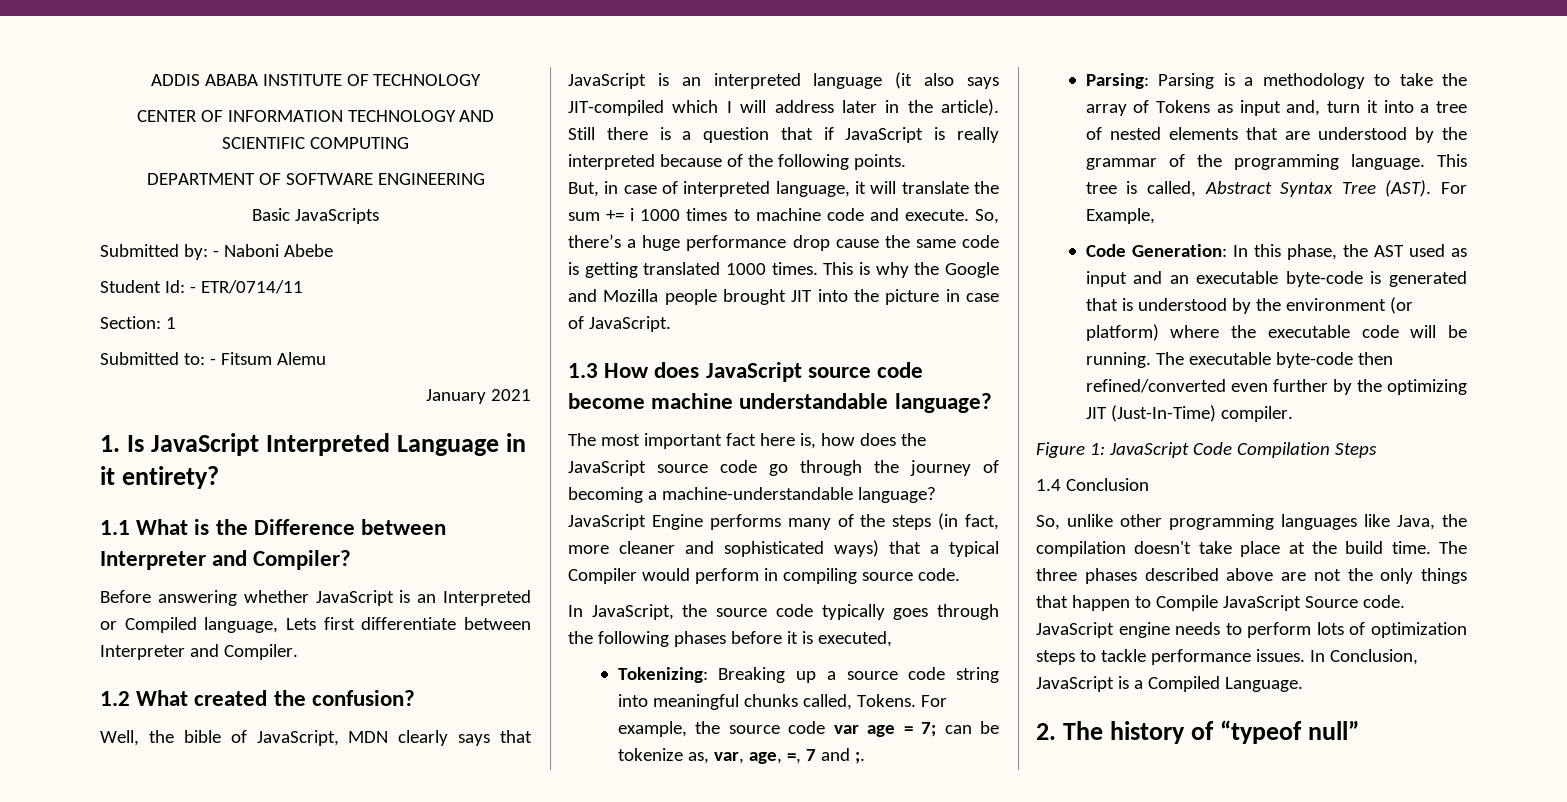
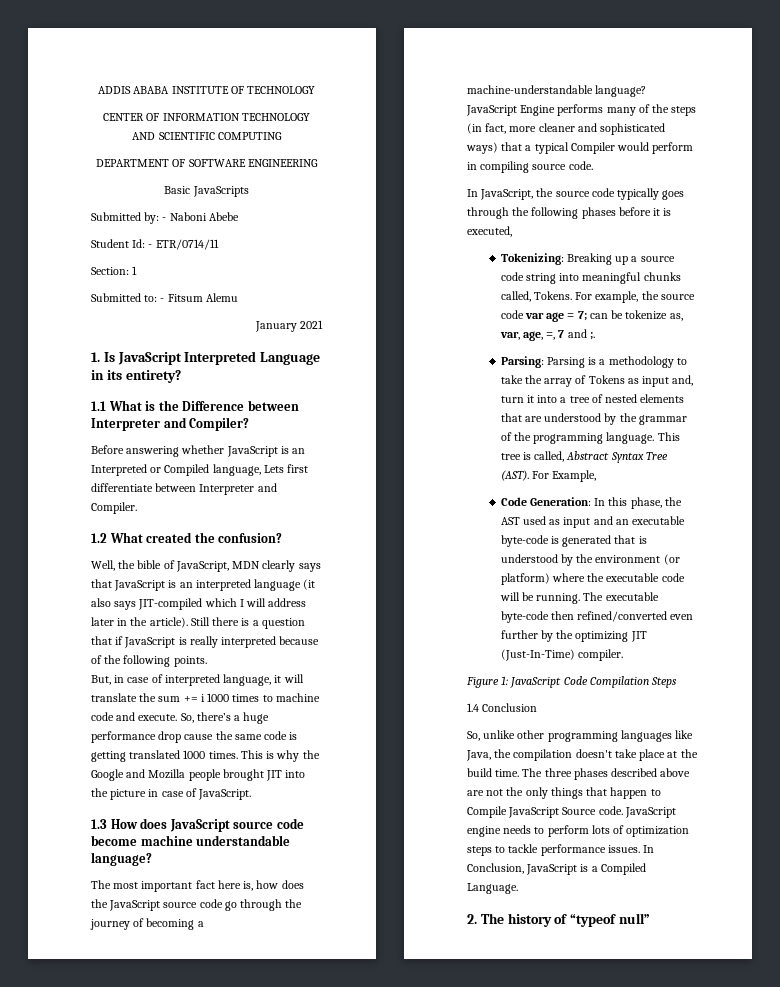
[100,466,115,485] it -> [106,370,122,380] its

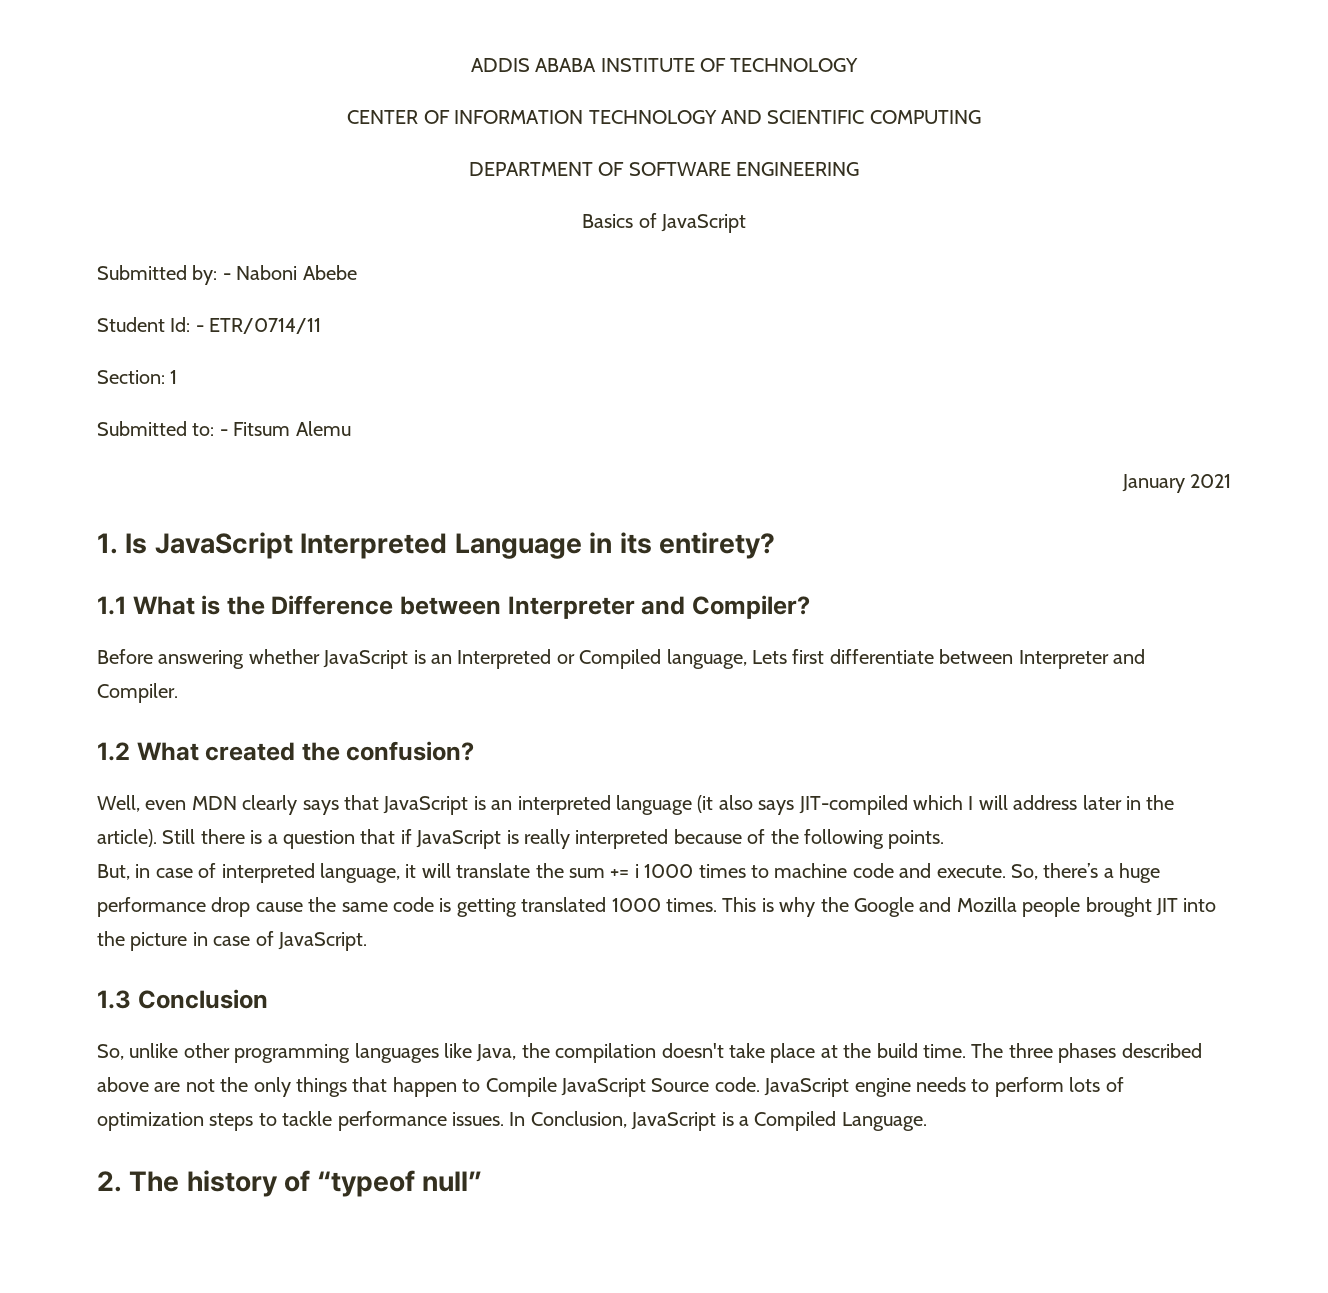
[164,186,249,197] Basic JavaScripts -> [582,213,746,233] Basics of JavaScript
[118,560,229,572] the bible of JavaScript, -> [145,800,187,810] even
[110,818,304,832] [91,835,291,846] [91,852,152,866] [91,880,304,892] [91,899,303,911] [90,918,204,930] [467,85,647,97] [466,104,697,116] [467,123,666,135] [466,142,694,154] [467,161,593,173] [467,188,685,200] [467,207,672,219] [467,226,512,237] [500,253,675,265] [500,272,681,284] [500,291,695,303] [500,310,683,322] [499,329,595,341] [500,356,687,368] [500,375,694,387] [500,394,685,403] [500,413,687,425] [500,432,680,444] [500,451,668,463] [500,470,597,482] [500,497,682,509] [500,516,686,528] [500,535,647,547] [500,554,680,566] [500,573,685,585] [499,592,659,604] [500,611,694,623] [500,630,647,642] [500,649,623,661] [466,676,678,688] [467,703,479,712] How does JavaScript source code become machine understandable language? // The most important fact here is, how does the JavaScript source code go through the journey of becoming a machine-understandable language? JavaScript Engine performs many of the steps (in fact, more cleaner and sophisticated ways) that a typical Compiler would perform in compiling source code. // In JavaScript, the source code typically goes through the following phases before it is executed, // Tokenizing: Breaking up a source code string into meaningful chunks called, Tokens. For example, the source code var age = 7; can be tokenize as, var, age, =, 7 and ;. // Parsing: Parsing is a methodology to take the array of Tokens as input and, turn it into a tree of nested elements that are understood by the grammar of the programming language. This tree is called, Abstract Syntax Tree (AST). For Example, // Code Generation: In this phase, the AST used as input and an executable byte-code is generated that is understood by the environment (or platform) where the executable code will be running. The executable byte-code then refined/converted even further by the optimizing JIT (Just-In-Time) compiler. // Figure 1: JavaScript Code Compilation Steps // 1.4 -> (131, 999) none

